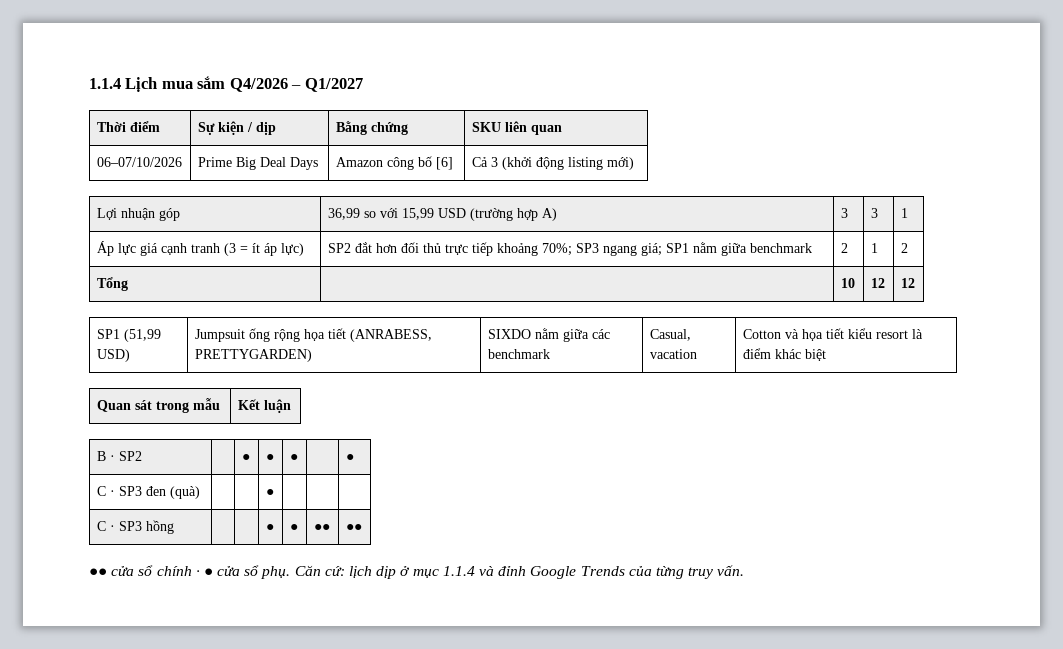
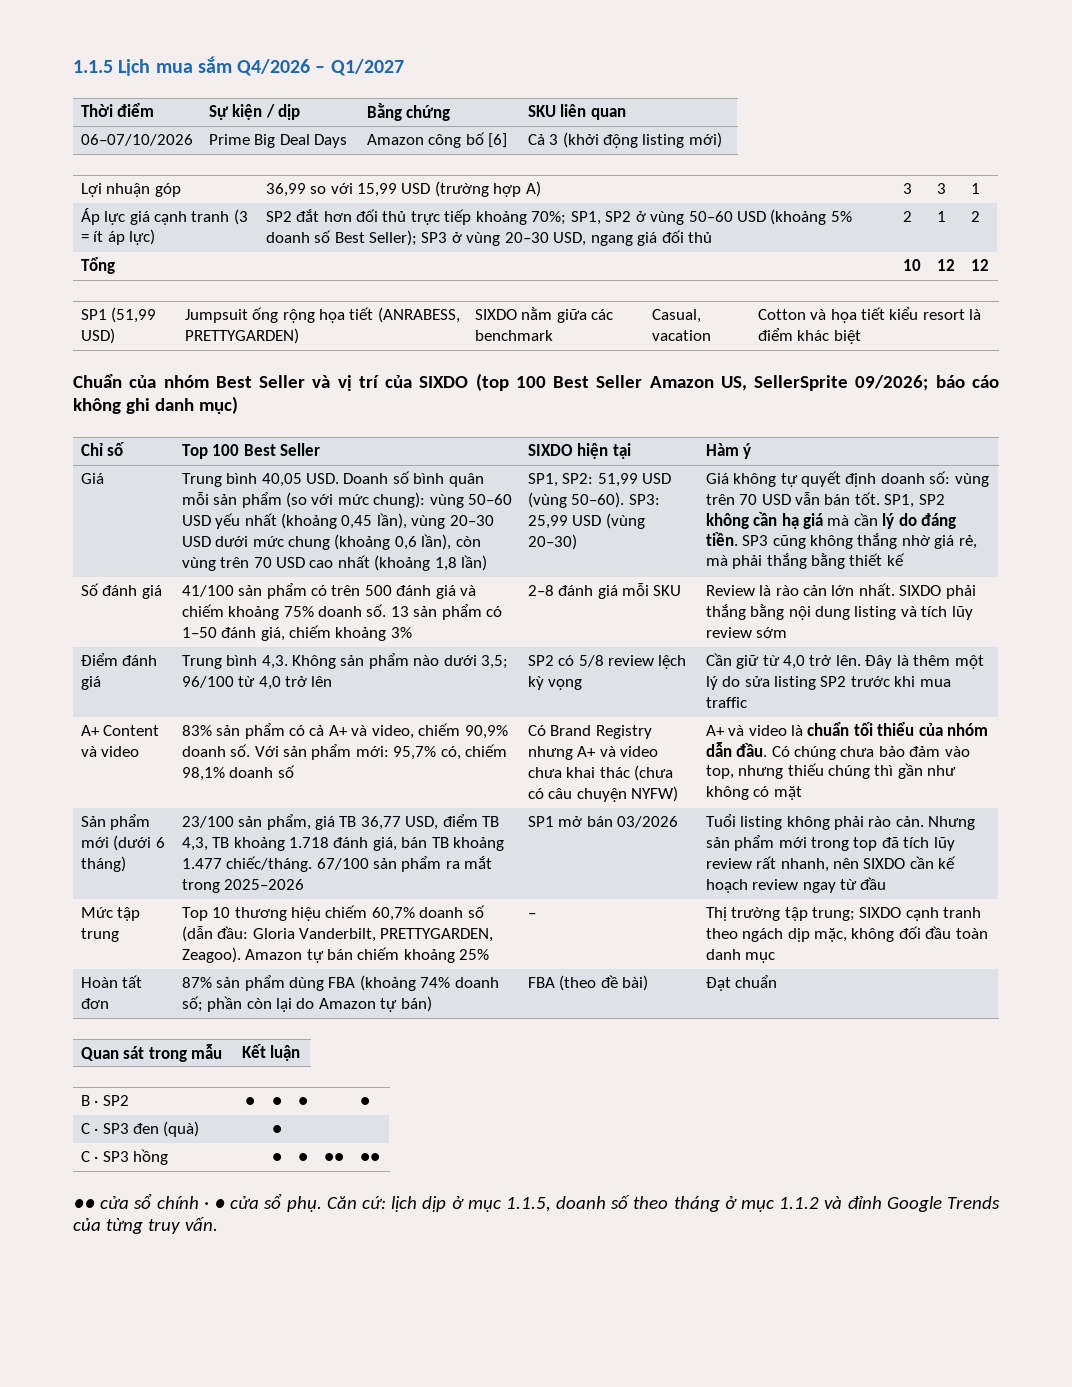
[89,78,121,89] 1.1.4 -> [73,60,113,73] 1.1.5
[575,242,812,256] SP3 ngang giá; SP1 nằm giữa benchmark -> [570,209,852,225] [265,230,713,246] SP1, SP2 ở vùng 50–60 USD (khoảng 5% doanh số Best Seller); SP3 ở vùng 20–30 USD, ngang giá đối thủ
(826, 355) none -> [73,373,1000,391] [73,396,238,414] [80,442,126,456] [181,443,320,459] [527,443,631,459] [705,443,752,459] [80,473,104,484] [181,471,484,487] [181,492,513,508] [181,513,494,529] [181,534,481,550] [181,555,488,571] [527,473,671,487] [527,492,660,508] [527,513,645,529] [527,534,577,550] [705,471,989,487] [705,492,945,508] [705,512,957,529] [705,532,977,549] [705,553,905,569] [80,583,162,599] [181,583,477,599] [181,604,503,620] [181,625,412,641] [527,583,682,599] [705,583,976,599] [705,604,973,620] [705,627,788,638] [80,653,158,666] [80,676,101,690] [181,653,509,669] [181,676,333,690] [527,655,687,669] [527,676,583,690] [705,653,984,669] [705,676,951,690] [705,697,747,708] [80,725,160,736] [80,746,140,757] [181,723,508,739] [181,744,508,760] [181,765,295,781] [527,725,652,739] [527,746,658,760] [527,765,673,781] [527,786,678,802] [705,722,989,736] [705,742,970,760] [705,763,957,779] [705,786,802,800] [80,814,151,830] [80,835,165,851] [80,856,126,872] [181,814,500,830] [181,837,505,851] [181,856,493,872] [181,879,305,893] [527,816,678,828] [705,814,976,830] [705,835,955,851] [705,856,957,872] [705,877,887,893] [80,907,141,921] [80,928,119,942] [181,905,485,921] [181,926,494,942] [181,947,490,963] [527,913,536,918] [705,907,982,921] [705,926,988,942] [705,949,776,963] [80,975,143,988] [80,998,109,1009] [181,975,499,991] [181,996,432,1012] [527,975,648,991] [705,975,778,991] // Chuẩn của nhóm Best Seller và vị trí của SIXDO (top 100 Best Seller Amazon US, SellerSprite 09/2026; báo cáo không ghi danh mục) // Chỉ số | Top 100 Best Seller | SIXDO hiện tại | Hàm ý // Giá | Trung bình 40,05 USD. Doanh số bình quân mỗi sản phẩm (so với mức chung): vùng 50–60 USD yếu nhất (khoảng 0,45 lần), vùng 20–30 USD dưới mức chung (khoảng 0,6 lần), còn vùng trên 70 USD cao nhất (khoảng 1,8 lần) | SP1, SP2: 51,99 USD (vùng 50–60). SP3: 25,99 USD (vùng 20–30) | Giá không tự quyết định doanh số: vùng trên 70 USD vẫn bán tốt. SP1, SP2 không cần hạ giá mà cần lý do đáng tiền. SP3 cũng không thắng nhờ giá rẻ, mà phải thắng bằng thiết kế // Số đánh giá | 41/100 sản phẩm có trên 500 đánh giá và chiếm khoảng 75% doanh số. 13 sản phẩm có 1–50 đánh giá, chiếm khoảng 3% | 2–8 đánh giá mỗi SKU | Review là rào cản lớn nhất. SIXDO phải thắng bằng nội dung listing và tích lũy review sớm // Điểm đánh giá | Trung bình 4,3. Không sản phẩm nào dưới 3,5; 96/100 từ 4,0 trở lên | SP2 có 5/8 review lệch kỳ vọng | Cần giữ từ 4,0 trở lên. Đây là thêm một lý do sửa listing SP2 trước khi mua traffic // A+ Content và video | 83% sản phẩm có cả A+ và video, chiếm 90,9% doanh số. Với sản phẩm mới: 95,7% có, chiếm 98,1% doanh số | Có Brand Registry nhưng A+ và video chưa khai thác (chưa có câu chuyện NYFW) | A+ và video là chuẩn tối thiểu của nhóm dẫn đầu. Có chúng chưa bảo đảm vào top, nhưng thiếu chúng thì gần như không có mặt // Sản phẩm mới (dưới 6 tháng) | 23/100 sản phẩm, giá TB 36,77 USD, điểm TB 4,3, TB khoảng 1.718 đánh giá, bán TB khoảng 1.477 chiếc/tháng. 67/100 sản phẩm ra mắt trong 2025–2026 | SP1 mở bán 03/2026 | Tuổi listing không phải rào cản. Nhưng sản phẩm mới trong top đã tích lũy review rất nhanh, nên SIXDO cần kế hoạch review ngay từ đầu // Mức tập trung | Top 10 thương hiệu chiếm 60,7% doanh số (dẫn đầu: Gloria Vanderbilt, PRETTYGARDEN, Zeagoo). Amazon tự bán chiếm khoảng 25% | – | Thị trường tập trung; SIXDO cạnh tranh theo ngách dịp mặc, không đối đầu toàn danh mục // Hoàn tất đơn | 87% sản phẩm dùng FBA (khoảng 74% doanh số; phần còn lại do Amazon tự bán) | FBA (theo đề bài) | Đạt chuẩn
[442,566,475,576] 1.1.4 -> [505,1195,820,1212] 1.1.5, doanh số theo tháng ở mục 1.1.2

